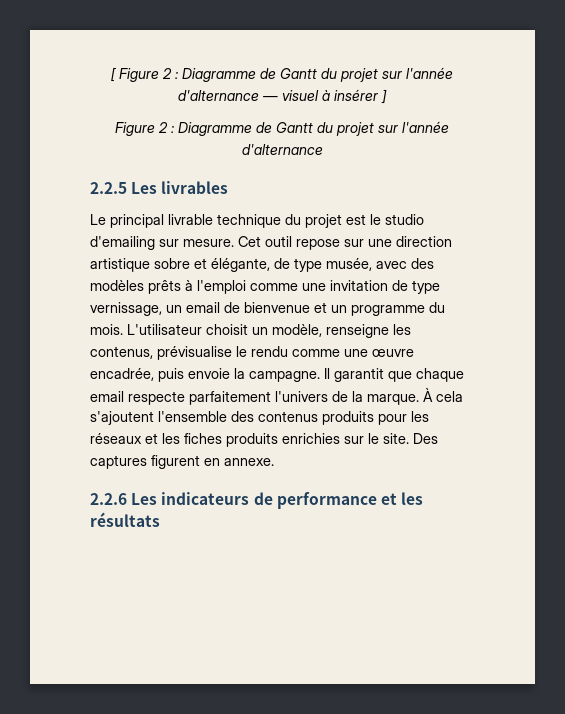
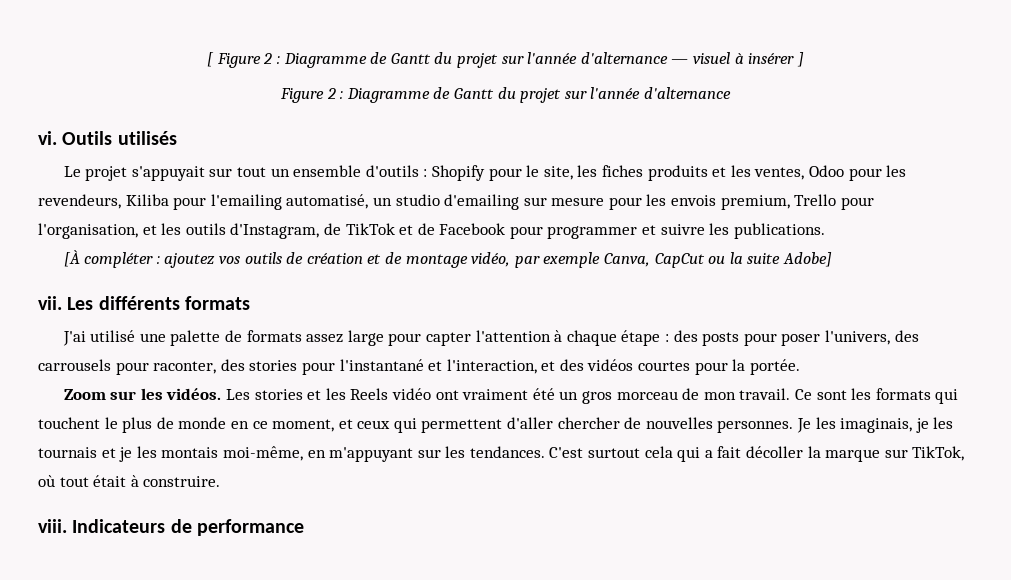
[90,181,229,194] [90,214,424,228] [90,236,452,250] [90,258,434,272] [90,280,440,294] [90,302,445,316] [90,324,411,338] [90,346,414,360] [90,368,464,382] [90,387,463,405] [90,411,429,425] [90,433,438,447] [90,455,274,469] [90,492,424,509] [90,512,160,527] 2.2.5 Les livrables // Le principal livrable technique du projet est le studio d'emailing sur mesure. Cet outil repose sur une direction artistique sobre et élégante, de type musée, avec des modèles prêts à l'emploi comme une invitation de type vernissage, un email de bienvenue et un programme du mois. L'utilisateur choisit un modèle, renseigne les contenus, prévisualise le rendu comme une œuvre encadrée, puis envoie la campagne. Il garantit que chaque email respecte parfaitement l'univers de la marque. À cela s'ajoutent l'ensemble des contenus produits pour les réseaux et les fiches produits enrichies sur le site. Des captures figurent en annexe. // 2.2.6 Les indicateurs de performance et les résultats -> [38,131,177,145] [63,165,907,181] [38,194,874,210] [38,223,825,239] [63,250,832,268] [38,296,251,310] [62,330,919,346] [38,359,800,375] [63,388,959,404] [38,417,954,433] [38,446,965,462] [38,475,221,487] [38,519,305,536] vi. Outils utilisés // Le projet s'appuyait sur tout un ensemble d'outils : Shopify pour le site, les fiches produits et les ventes, Odoo pour les revendeurs, Kiliba pour l'emailing automatisé, un studio d'emailing sur mesure pour les envois premium, Trello pour l'organisation, et les outils d'Instagram, de TikTok et de Facebook pour programmer et suivre les publications. // [À compléter : ajoutez vos outils de création et de montage vidéo, par exemple Canva, CapCut ou la suite Adobe] // vii. Les différents formats // J'ai utilisé une palette de formats assez large pour capter l'attention à chaque étape : des posts pour poser l'univers, des carrousels pour raconter, des stories pour l'instantané et l'interaction, et des vidéos courtes pour la portée. // Zoom sur les vidéos. Les stories et les Reels vidéo ont vraiment été un gros morceau de mon travail. Ce sont les formats qui touchent le plus de monde en ce moment, et ceux qui permettent d'aller chercher de nouvelles personnes. Je les imaginais, je les tournais et je les montais moi-même, en m'appuyant sur les tendances. C'est surtout cela qui a fait décoller la marque sur TikTok, où tout était à construire. // viii. Indicateurs de performance

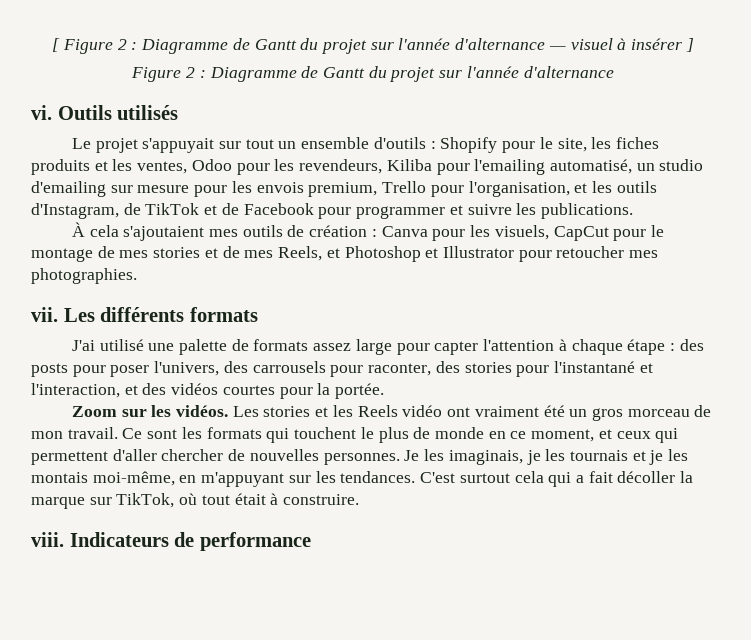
[63,250,832,268] [À compléter : ajoutez vos outils de création et de montage vidéo, par exemple Canva, CapCut ou la suite Adobe] -> [71,222,665,241] [31,246,659,262] [31,268,137,284] À cela s'ajoutaient mes outils de création : Canva pour les visuels, CapCut pour le montage de mes stories et de mes Reels, et Photoshop et Illustrator pour retoucher mes photographies.

